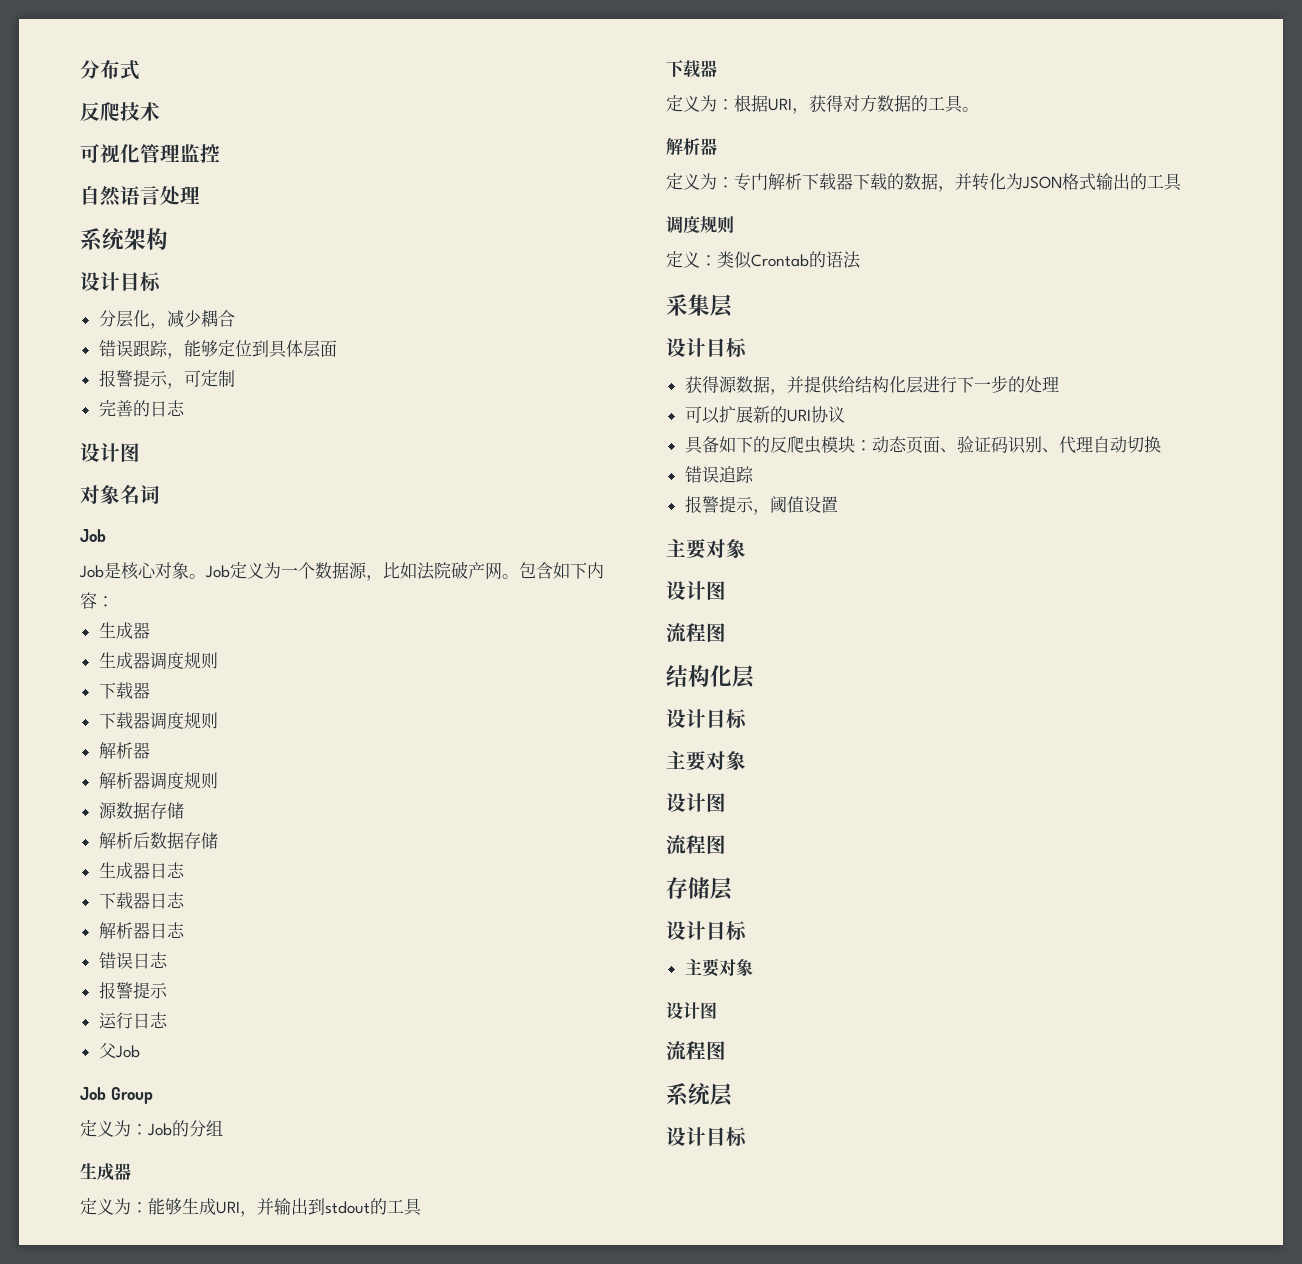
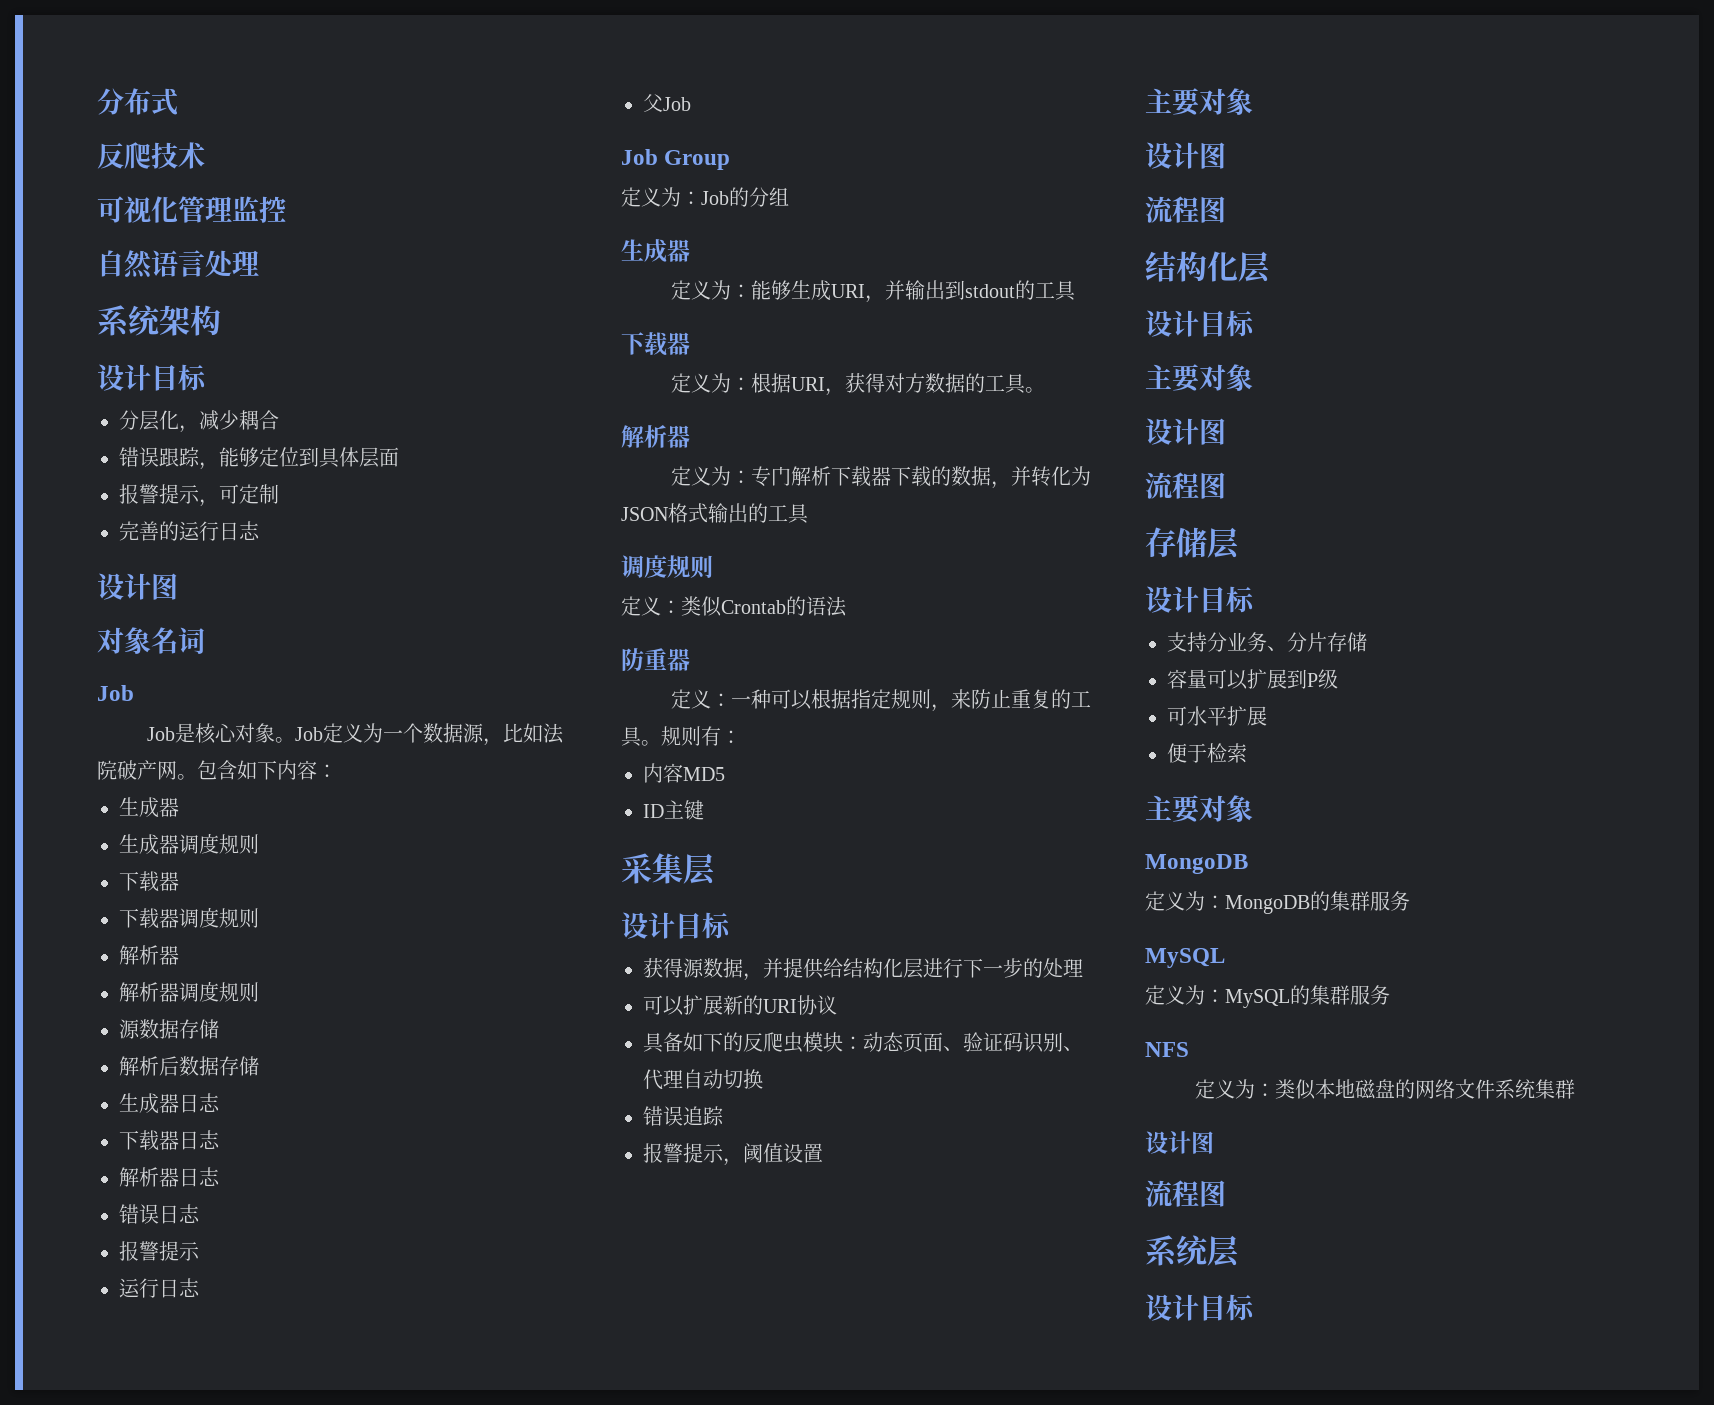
(150, 408) none -> [179,521,219,541] 运行
(861, 260) none -> [621,648,690,671] [670,689,1091,712] [621,726,741,747] [643,763,725,783] [643,800,704,820] // 防重器 // 定义：一种可以根据指定规则，来防止重复的工具。规则有： // 内容MD5 // ID主键
[684,958,753,977] 主要对象 -> [1167,632,1367,652] [1167,669,1338,690] [1167,706,1267,726] [1167,743,1247,763] [1145,795,1253,823] [1145,854,1248,874] [1145,891,1410,914] [1145,948,1225,968] [1145,985,1390,1008] [1145,1042,1189,1057] [1194,1079,1575,1100] 支持分业务、分片存储 // 容量可以扩展到P级 // 可水平扩展 // 便于检索 // 主要对象 // MongoDB // 定义为：MongoDB的集群服务 // MySQL // 定义为：MySQL的集群服务 // NFS // 定义为：类似本地磁盘的网络文件系统集群

